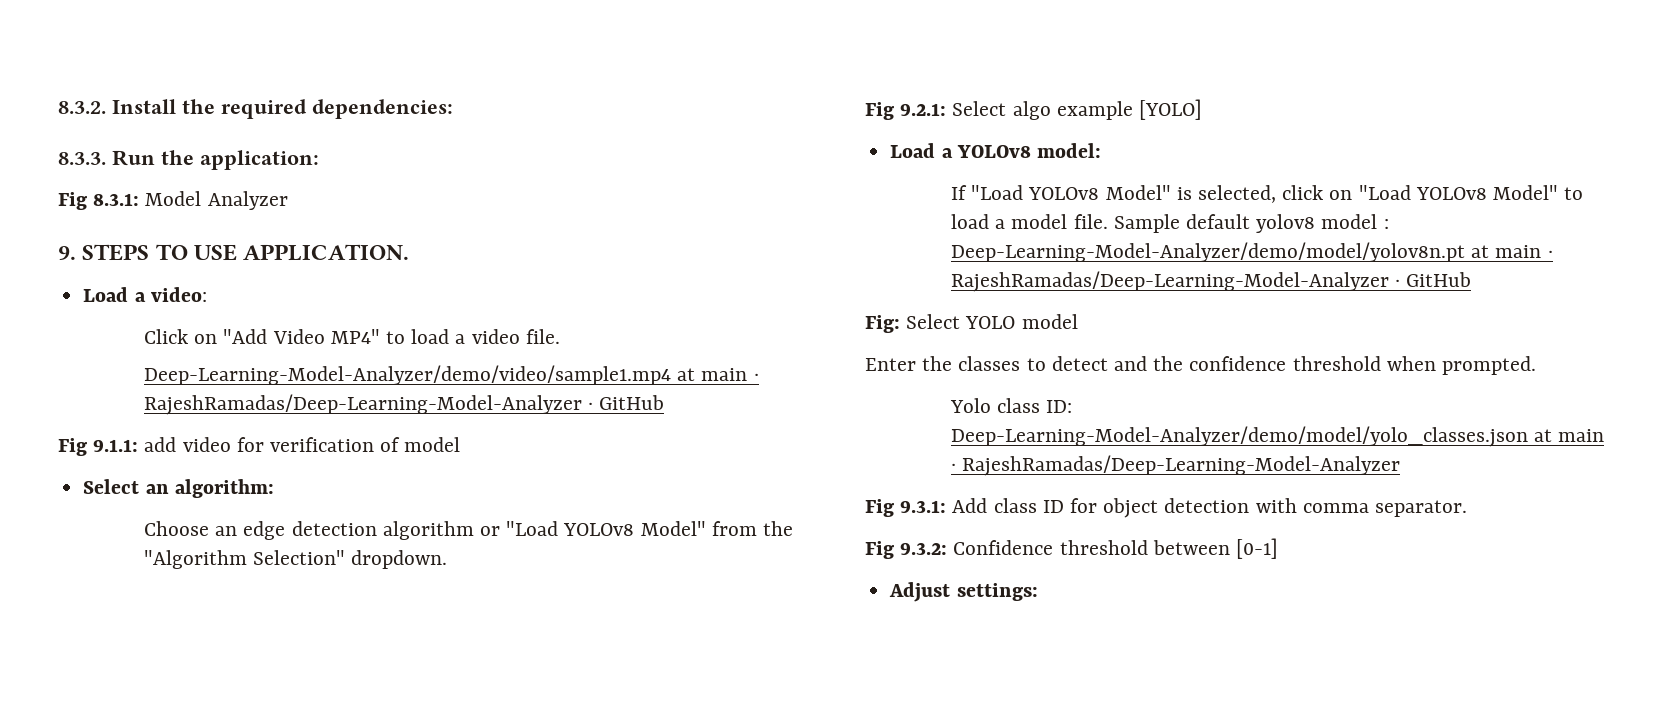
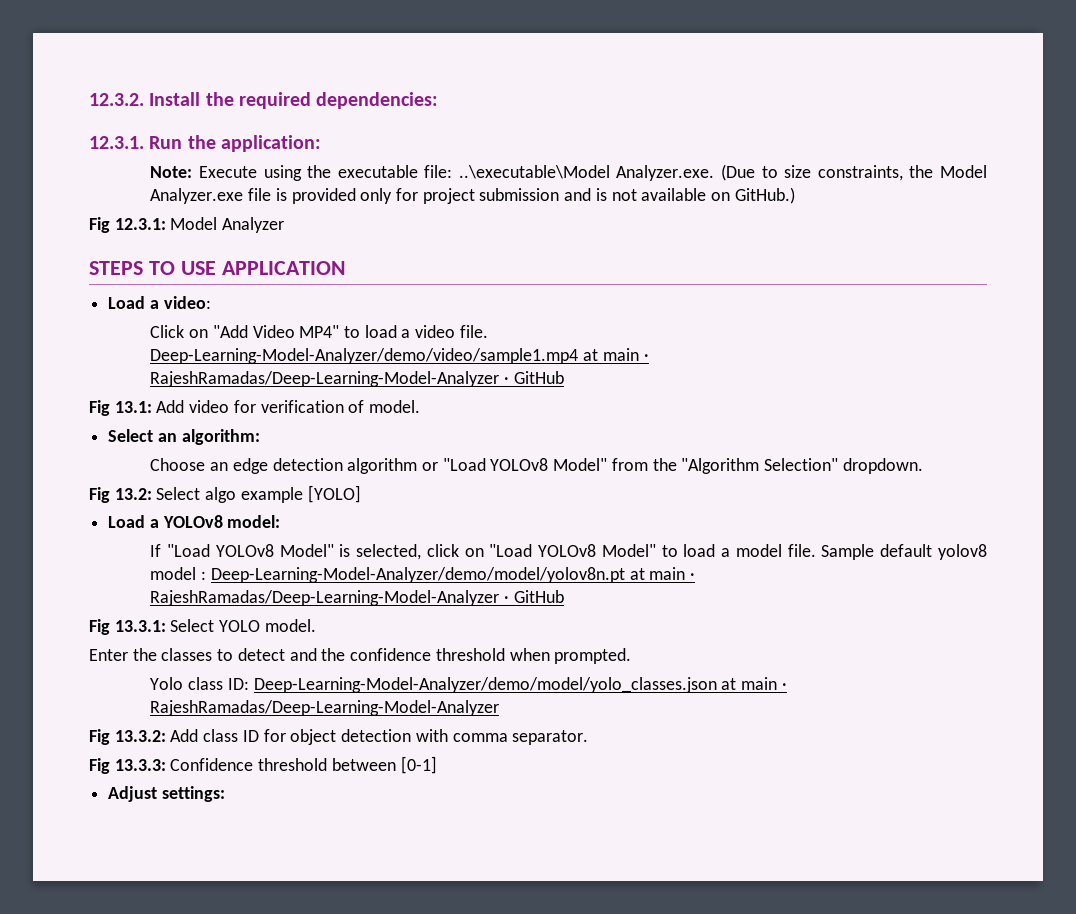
[58,101,106,114] 8.3.2. -> [89,93,144,106] 12.3.2.
[58,152,106,165] 8.3.3. -> [89,136,144,149] 12.3.1.
[58,192,140,210] // Fig 8.3.1: -> [150,164,988,181] [150,187,795,204] [89,217,166,233] // Note: Execute using the executable file: ..\executable\Model Analyzer.exe. (Due to size constraints, the Model Analyzer.exe file is provided only for project submission and is not available on GitHub.) // Fig 12.3.1:
[58,246,76,260] 9. -> (285, 225) none
[243,244,410,261] APPLICATION. -> [221,261,345,275] APPLICATION
[93,437,177,452] 9.1.1: add -> [114,400,185,413] 13.1: Add
[404,437,461,452] model -> [369,400,421,413] model.
[900,103,947,116] 9.2.1: -> [114,488,152,500] 13.2:
[865,315,900,333] Fig: -> [89,619,166,635] Fig 13.3.1:
[1021,314,1078,329] model -> [264,619,316,632] model.
[900,500,947,513] 9.3.1: -> [114,730,166,742] 13.3.2:
[900,542,948,555] 9.3.2: -> [114,759,166,771] 13.3.3:

